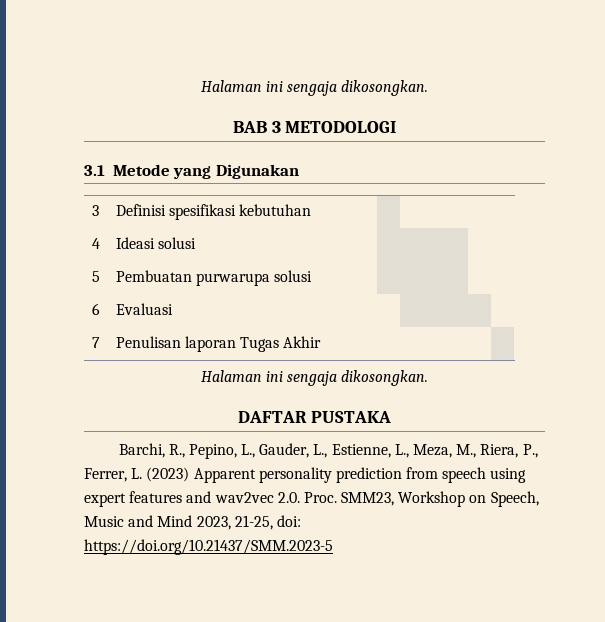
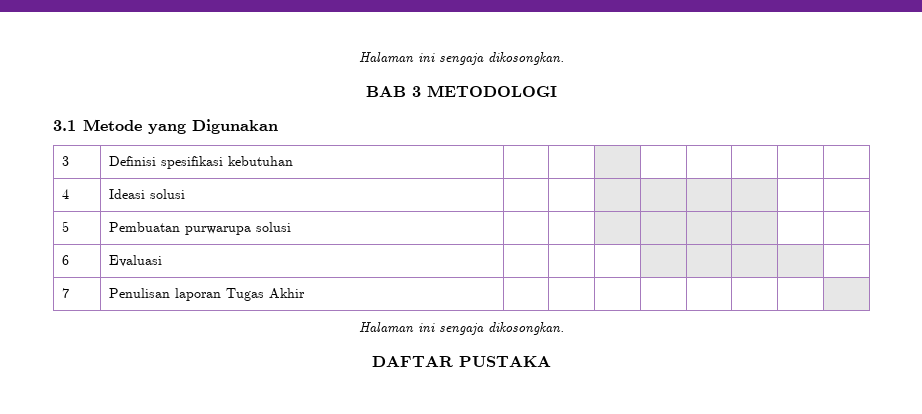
[118,443,538,459] [84,467,527,483] [84,491,539,507] [84,515,301,530] [84,539,333,555] // Barchi, R., Pepino, L., Gauder, L., Estienne, L., Meza, M., Riera, P., Ferrer, L. (2023) Apparent personality prediction from speech using expert features and wav2vec 2.0. Proc. SMM23, Workshop on Speech, Music and Mind 2023, 21-25, doi: https://doi.org/10.21437/SMM.2023-5 -> (551, 361) none

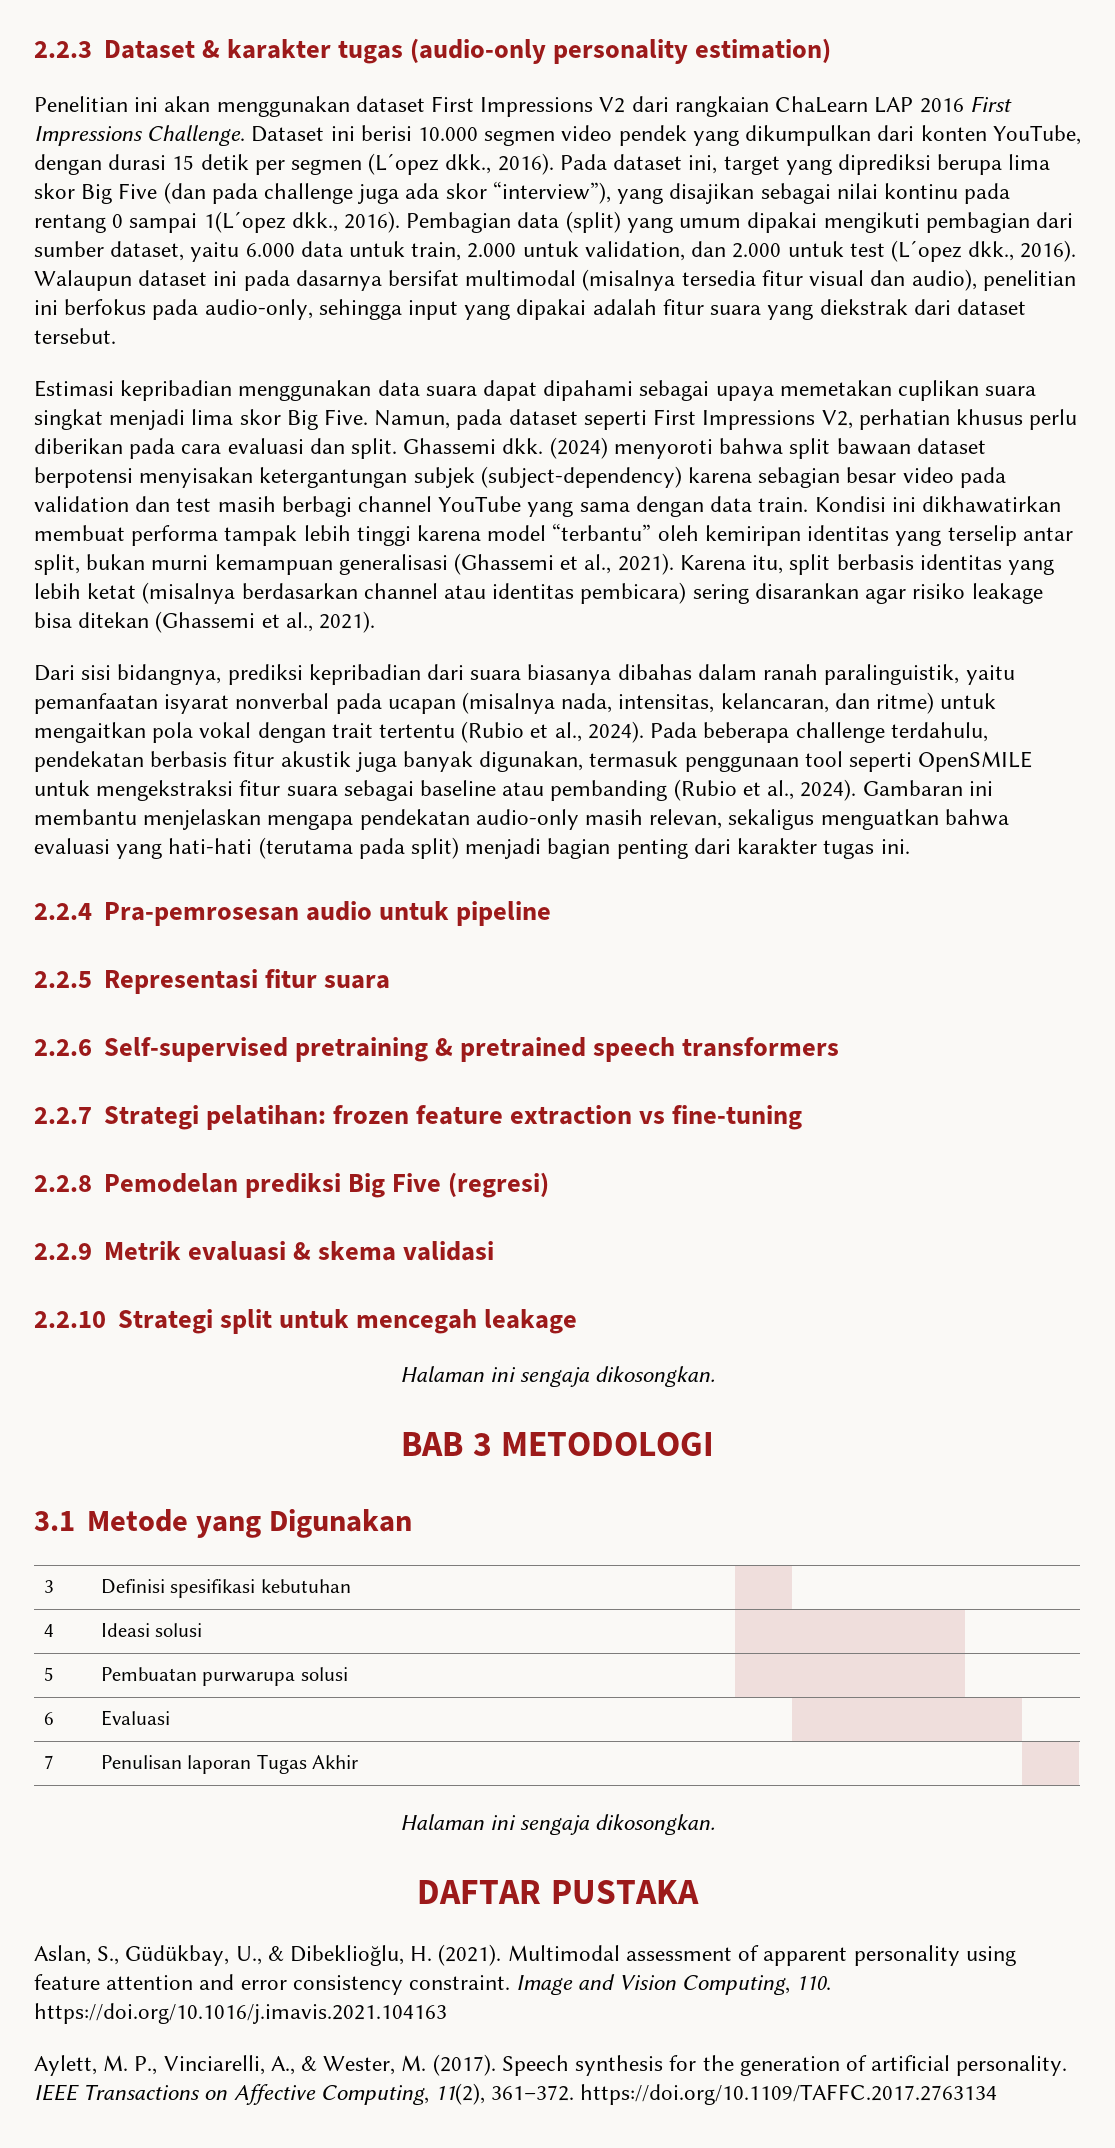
(359, 57) none -> [34,38,832,64] [34,96,1012,117] [34,125,1081,146] [34,153,1051,175] [34,181,1011,204] [34,211,1073,233] [34,240,1077,262] [34,269,1076,291] [34,299,1026,320] [34,328,116,344] [34,380,1037,401] [34,409,1078,430] [34,437,986,459] [34,466,1006,488] [34,496,1061,517] [34,523,1073,546] [34,553,1054,575] [34,582,1043,604] [34,611,376,633] [34,664,1015,685] [34,692,997,714] [34,721,988,743] [34,751,1033,772] [34,779,993,801] [34,809,1009,830] [34,837,910,859] [34,901,551,926] [34,969,390,994] [34,1037,840,1062] [34,1105,803,1130] [34,1172,550,1198] [34,1241,495,1261] [34,1309,578,1334] 2.2.3 Dataset & karakter tugas (audio-only personality estimation) // Penelitian ini akan menggunakan dataset First Impressions V2 dari rangkaian ChaLearn LAP 2016 First Impressions Challenge. Dataset ini berisi 10.000 segmen video pendek yang dikumpulkan dari konten YouTube, dengan durasi 15 detik per segmen (L´opez dkk., 2016). Pada dataset ini, target yang diprediksi berupa lima skor Big Five (dan pada challenge juga ada skor “interview”), yang disajikan sebagai nilai kontinu pada rentang 0 sampai 1(L´opez dkk., 2016). Pembagian data (split) yang umum dipakai mengikuti pembagian dari sumber dataset, yaitu 6.000 data untuk train, 2.000 untuk validation, dan 2.000 untuk test (L´opez dkk., 2016). Walaupun dataset ini pada dasarnya bersifat multimodal (misalnya tersedia fitur visual dan audio), penelitian ini berfokus pada audio-only, sehingga input yang dipakai adalah fitur suara yang diekstrak dari dataset tersebut. // Estimasi kepribadian menggunakan data suara dapat dipahami sebagai upaya memetakan cuplikan suara singkat menjadi lima skor Big Five. Namun, pada dataset seperti First Impressions V2, perhatian khusus perlu diberikan pada cara evaluasi dan split. Ghassemi dkk. (2024) menyoroti bahwa split bawaan dataset berpotensi menyisakan ketergantungan subjek (subject-dependency) karena sebagian besar video pada validation dan test masih berbagi channel YouTube yang sama dengan data train. Kondisi ini dikhawatirkan membuat performa tampak lebih tinggi karena model “terbantu” oleh kemiripan identitas yang terselip antar split, bukan murni kemampuan generalisasi (Ghassemi et al., 2021). Karena itu, split berbasis identitas yang lebih ketat (misalnya berdasarkan channel atau identitas pembicara) sering disarankan agar risiko leakage bisa ditekan (Ghassemi et al., 2021). // Dari sisi bidangnya, prediksi kepribadian dari suara biasanya dibahas dalam ranah paralinguistik, yaitu pemanfaatan isyarat nonverbal pada ucapan (misalnya nada, intensitas, kelancaran, dan ritme) untuk mengaitkan pola vokal dengan trait tertentu (Rubio et al., 2024). Pada beberapa challenge terdahulu, pendekatan berbasis fitur akustik juga banyak digunakan, termasuk penggunaan tool seperti OpenSMILE untuk mengekstraksi fitur suara sebagai baseline atau pembanding (Rubio et al., 2024). Gambaran ini membantu menjelaskan mengapa pendekatan audio-only masih relevan, sekaligus menguatkan bahwa evaluasi yang hati-hati (terutama pada split) menjadi bagian penting dari karakter tugas ini. // 2.2.4 Pra-pemrosesan audio untuk pipeline // 2.2.5 Representasi fitur suara // 2.2.6 Self-supervised pretraining & pretrained speech transformers // 2.2.7 Strategi pelatihan: frozen feature extraction vs fine-tuning // 2.2.8 Pemodelan prediksi Big Five (regresi) // 2.2.9 Metrik evaluasi & skema validasi // 2.2.10 Strategi split untuk mencegah leakage //
(551, 361) none -> [34,1944,1016,1966] [34,1974,832,1995] [34,2003,447,2024] [34,2054,1068,2076] [34,2083,998,2105] // Aslan, S., Güdükbay, U., & Dibeklioğlu, H. (2021). Multimodal assessment of apparent personality using feature attention and error consistency constraint. Image and Vision Computing, 110. https://doi.org/10.1016/j.imavis.2021.104163 // Aylett, M. P., Vinciarelli, A., & Wester, M. (2017). Speech synthesis for the generation of artificial personality. IEEE Transactions on Affective Computing, 11(2), 361–372. https://doi.org/10.1109/TAFFC.2017.2763134

